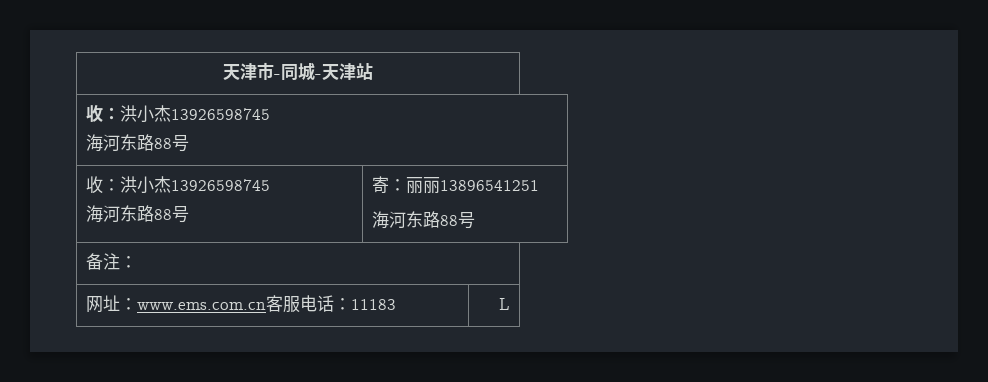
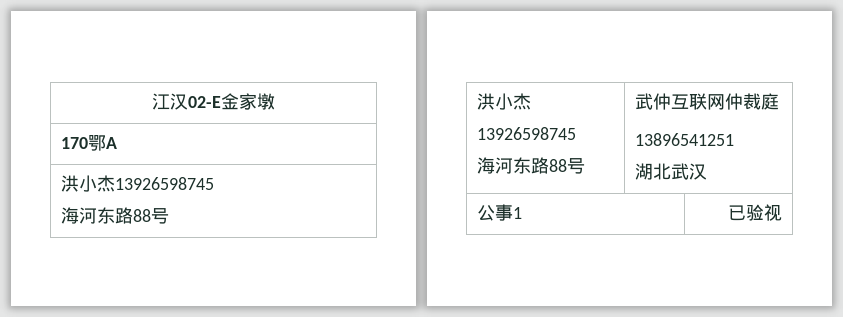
[223,62,373,81] [85,105,120,122] 天津市-同城-天津站 // 收： -> [152,93,275,110] [60,135,117,151] 江汉02-E金家墩 // 170鄂A //
[85,176,120,194] 收： -> (169, 216) none
[371,176,539,194] [371,211,475,229] [85,253,137,270] [85,295,396,313] [499,298,511,310] 寄：丽丽13896541251 // 海河东路88号 // 备注： // 网址：www.ems.com.cn客服电话：11183 | L -> [634,93,779,110] [634,133,734,146] [634,163,707,180] [476,204,522,221] [728,204,783,221] 武仲互联网仲裁庭 // 13896541251 // 湖北武汉 // 公事1 | 已验视

